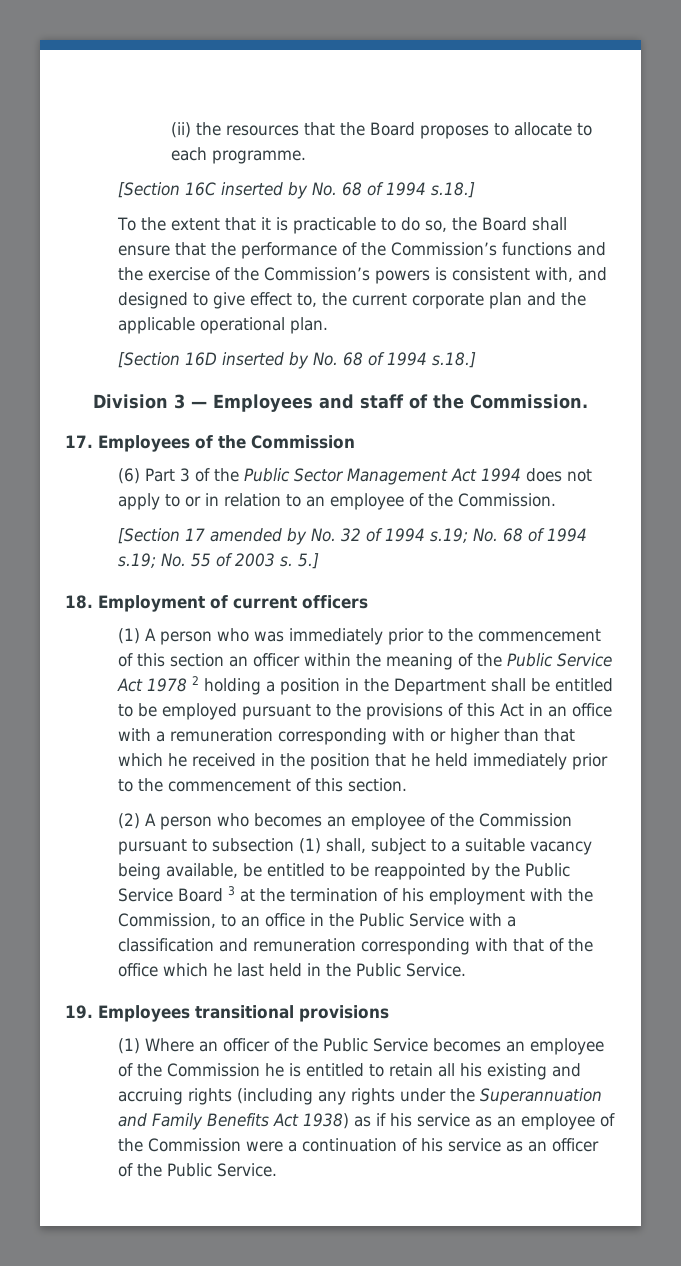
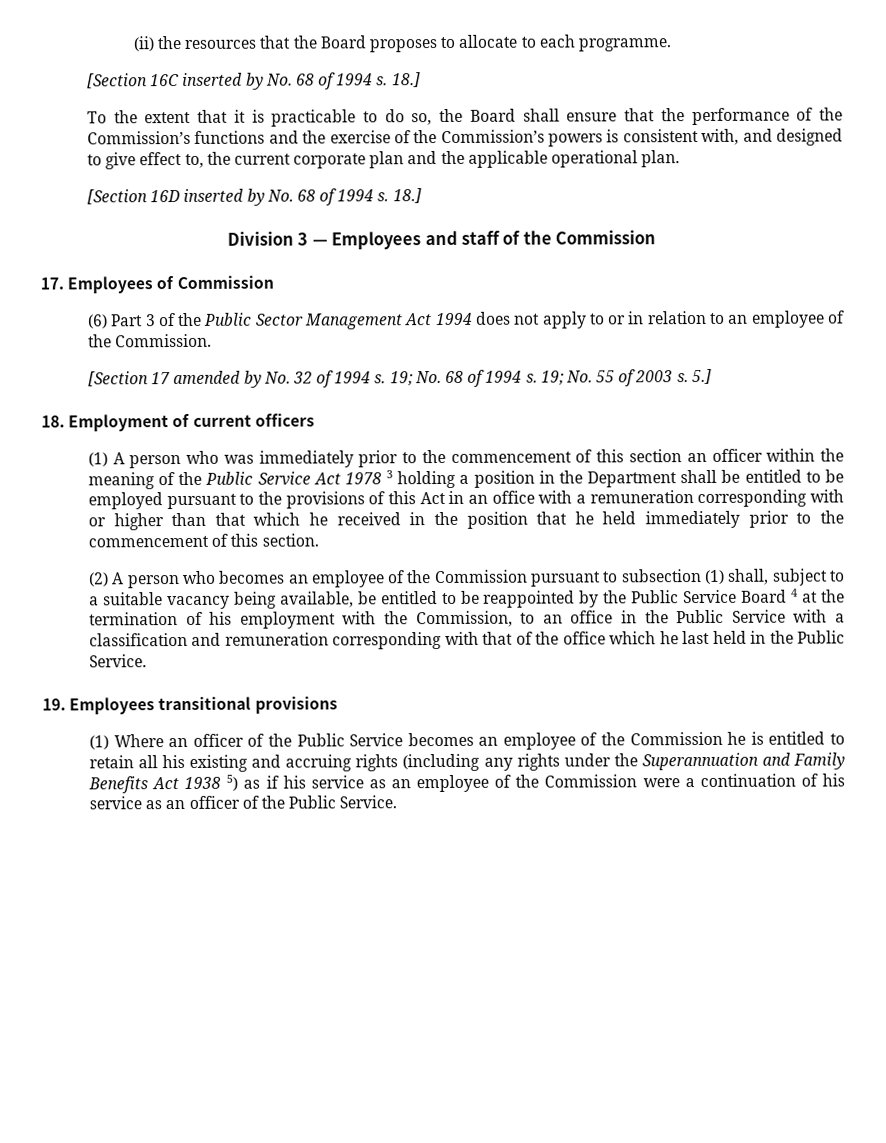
[430,182,475,198] s.18.] -> [376,72,421,88] s. 18.]
[431,352,476,368] s.18.] -> [377,188,422,204] s. 18.]
[470,394,588,409] Commission. -> [555,230,657,245] Commission
[218,435,246,449] the -> (175, 283) none
[429,528,587,543] [117,553,156,568] s.19; No. 68 of 1994 s.19; -> [374,369,564,387] s. 19; No. 68 of 1994 s. 19;
[191,676,199,685] 2 -> [386,470,394,479] 3
[227,886,235,896] 3 -> [791,588,799,597] 4
[302,1113,349,1129] 1938) -> [184,774,239,791] 1938 5)

